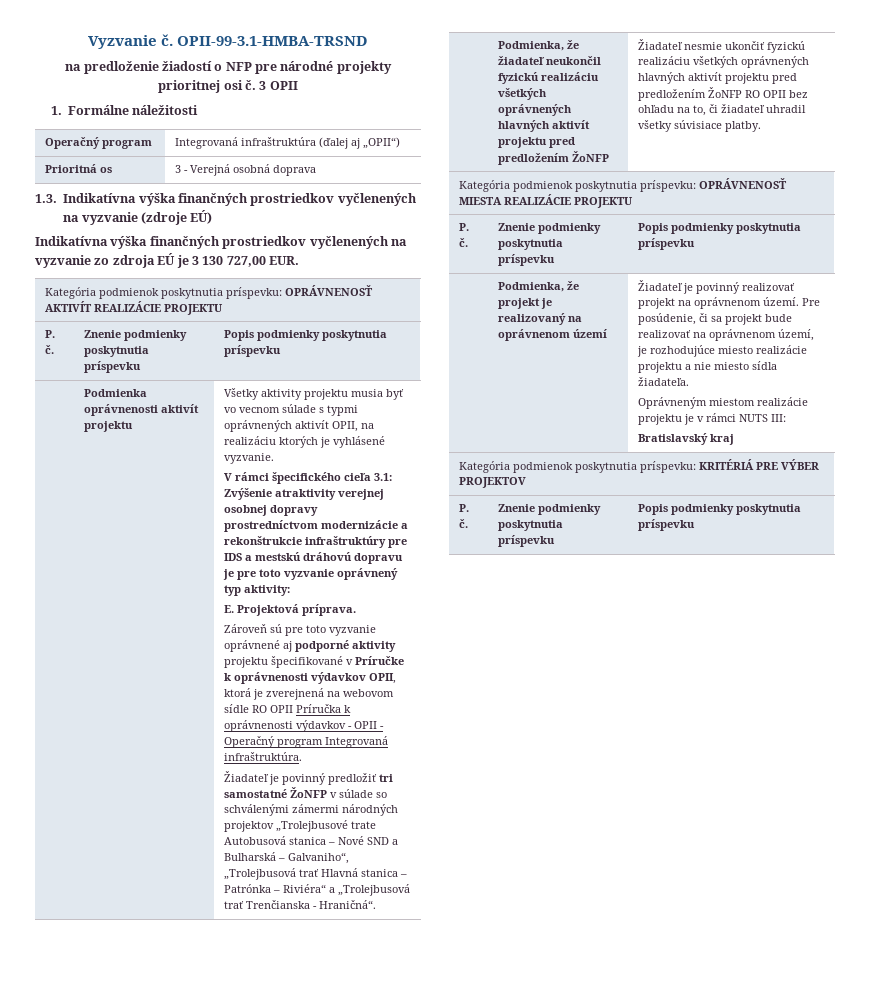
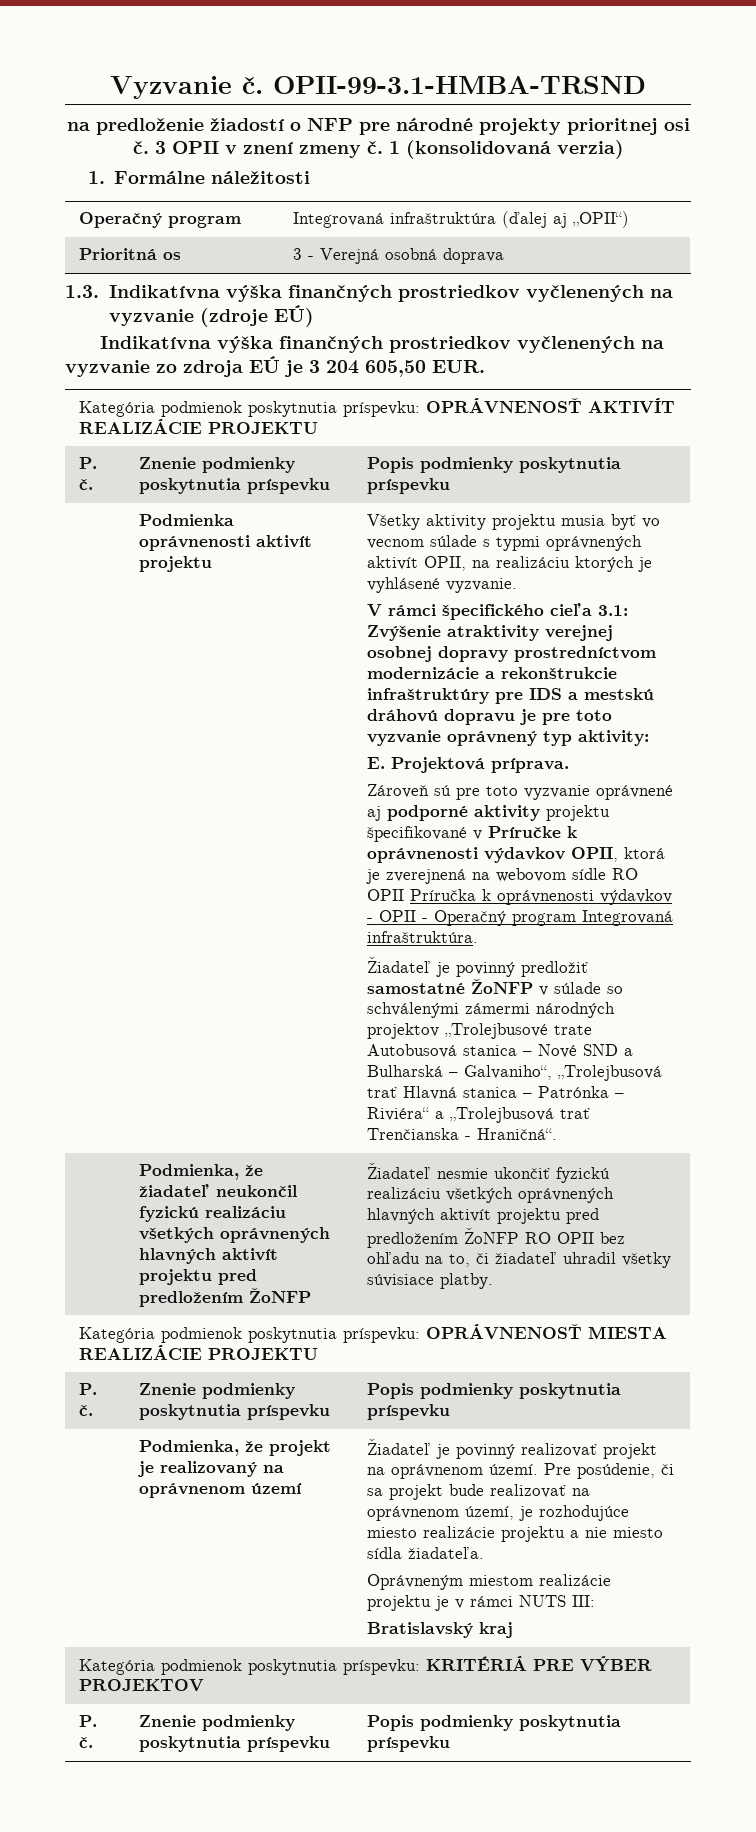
(298, 85) none -> [224,140,624,159] v znení zmeny č. 1 (konsolidovaná verzia)
[202,256,266,267] 130 727,00 -> [326,360,426,377] 204 605,50
[378,774,393,782] tri -> (589, 969) none

